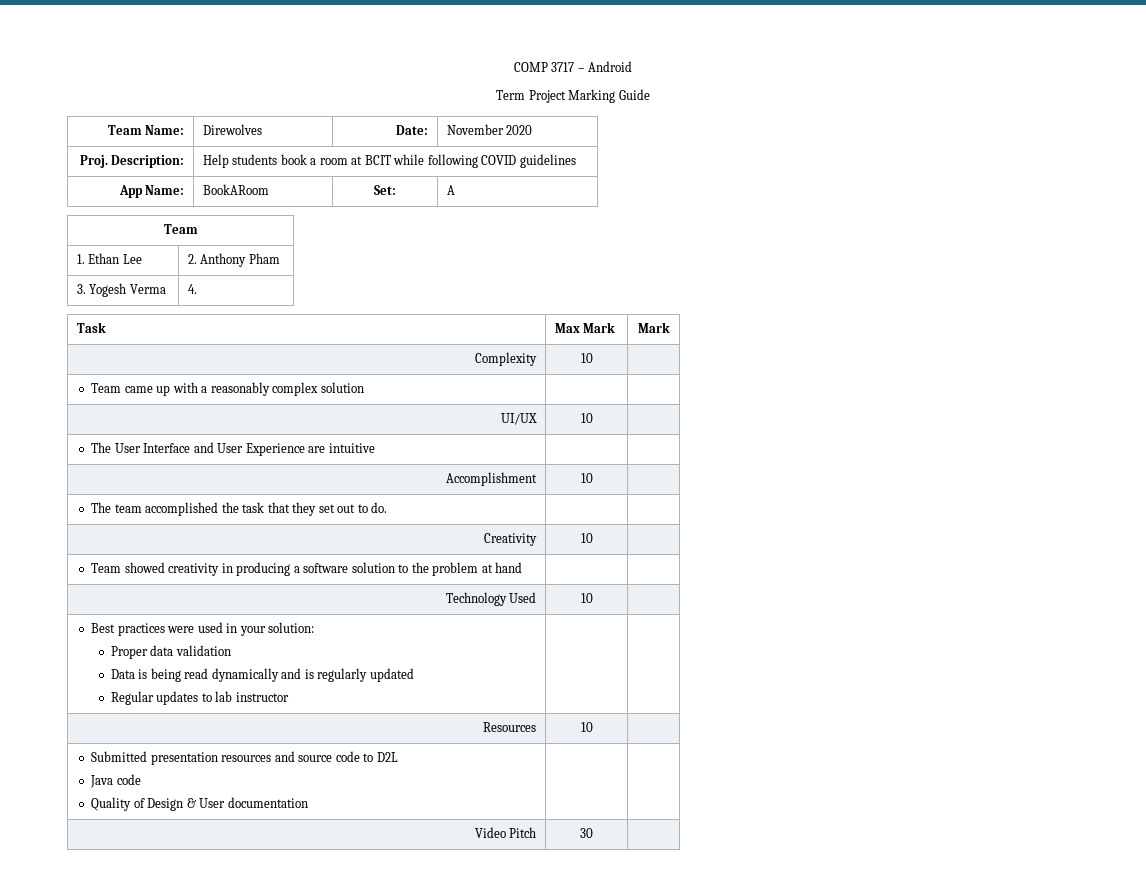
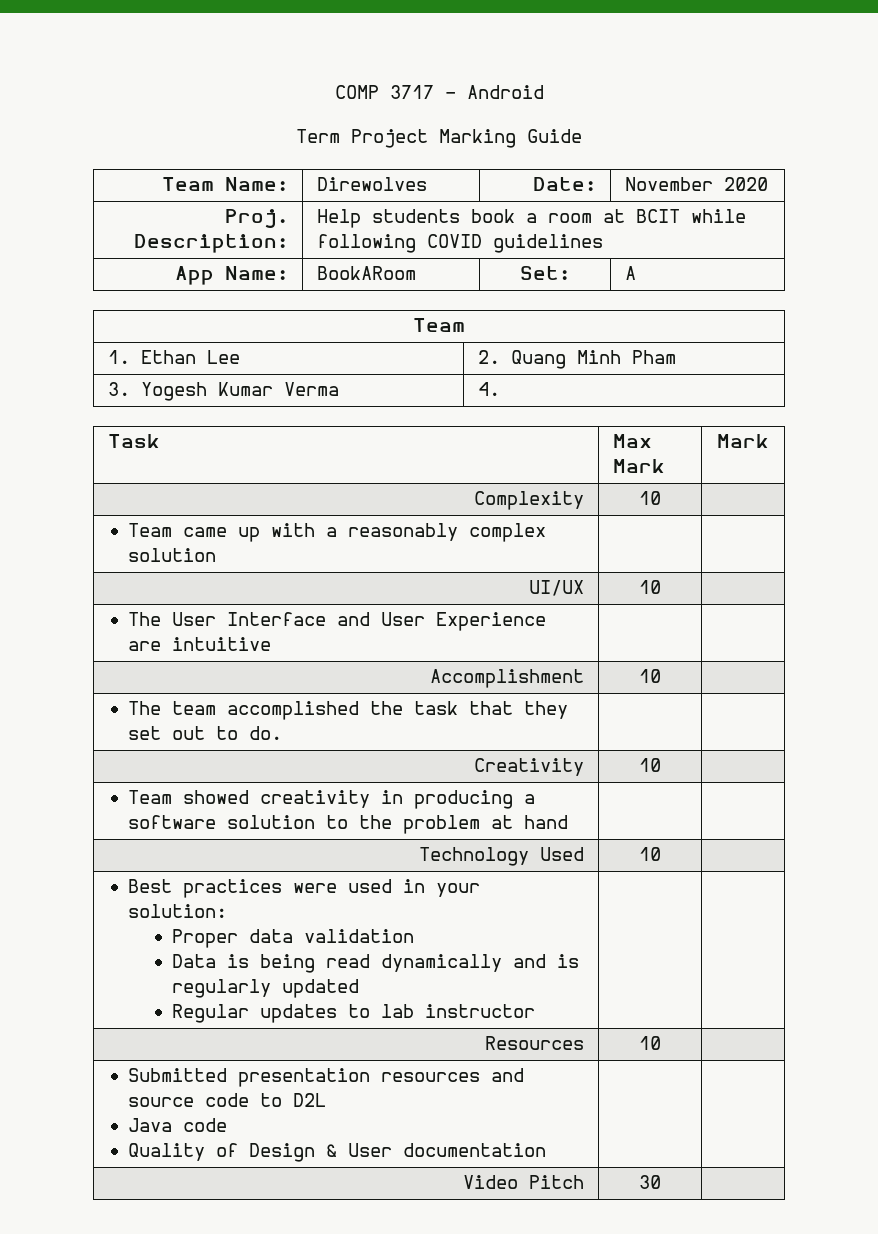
[200,253,247,267] Anthony -> [510,350,621,369] Quang Minh
(127, 290) none -> [217,382,273,396] Kumar

